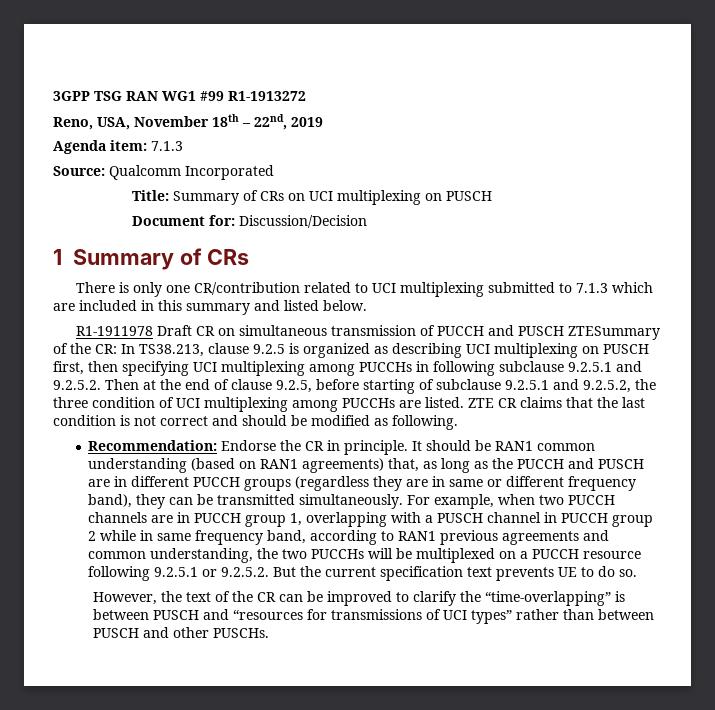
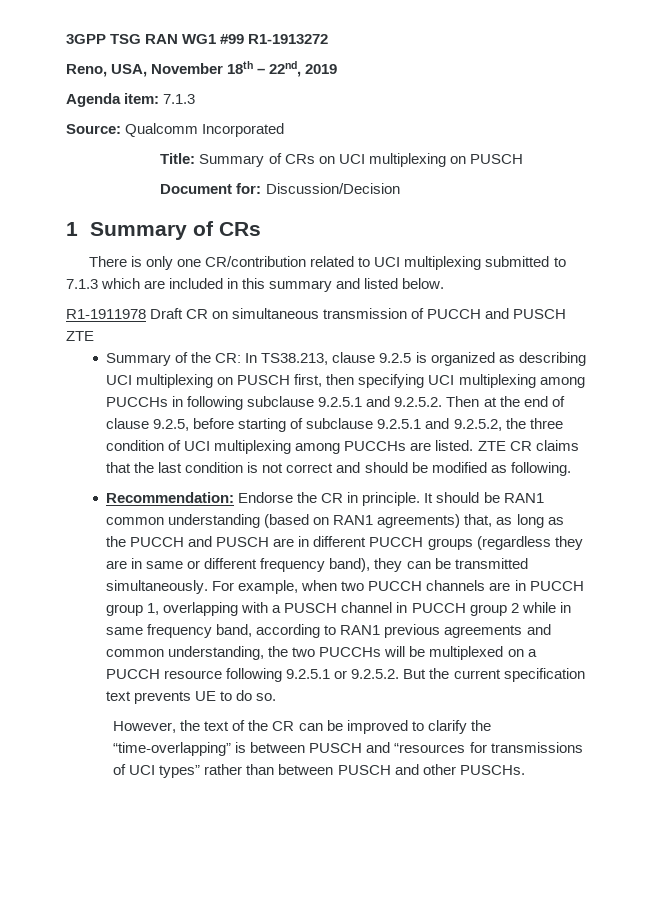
[567,326,660,340] ZTESummary -> [66,331,94,341] [106,353,172,366] ZTE // Summary

